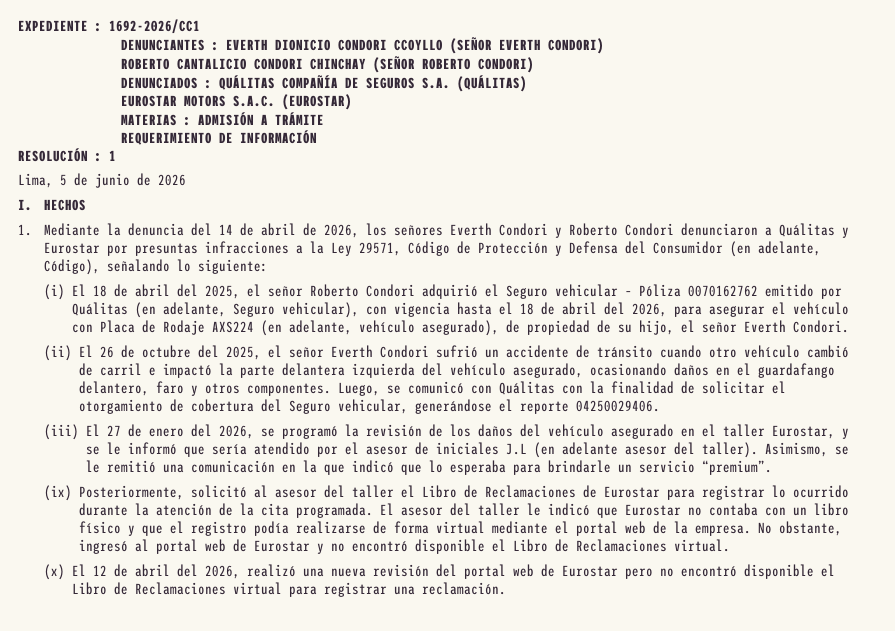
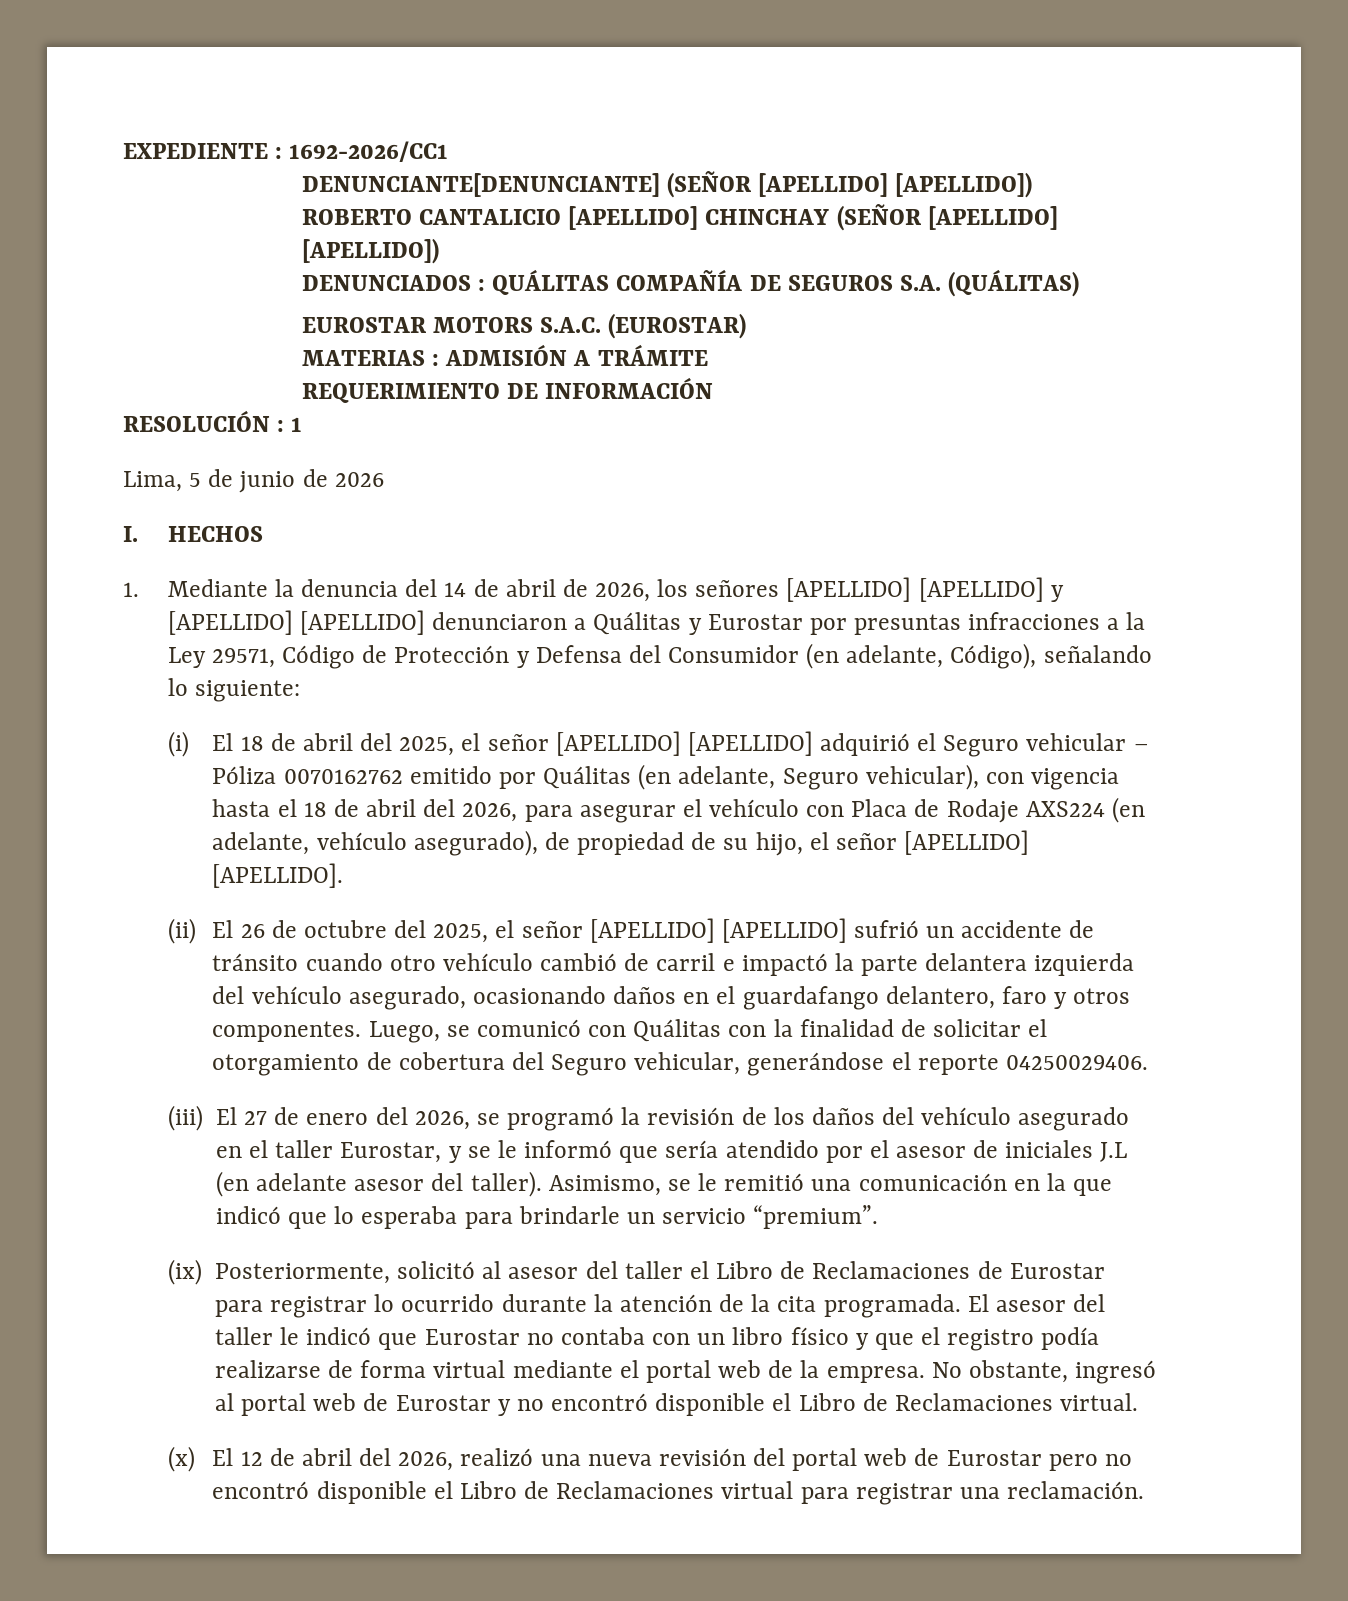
[121,37,605,54] DENUNCIANTES : EVERTH DIONICIO CONDORI CCOYLLO (SEÑOR EVERTH CONDORI) -> [301,171,1033,198] DENUNCIANTE[DENUNCIANTE] (SEÑOR [APELLIDO] [APELLIDO])
[254,58,304,70] CONDORI -> [568,206,699,230] [APELLIDO]
[422,57,535,73] ROBERTO CONDORI) -> [927,206,1058,230] [301,238,439,264] [APELLIDO] [APELLIDO])
[449,223,674,238] Everth Condori y Roberto Condori -> [786,577,1064,602] [167,610,425,635] [APELLIDO] [APELLIDO] y [APELLIDO] [APELLIDO]
[310,284,416,297] Roberto Condori -> [555,731,813,756] [APELLIDO] [APELLIDO]
[744,320,850,333] Everth Condori. -> [904,830,1030,855] [212,863,344,888] [APELLIDO] [APELLIDO].
[331,345,430,358] Everth Condori -> [589,918,847,943] [APELLIDO] [APELLIDO]

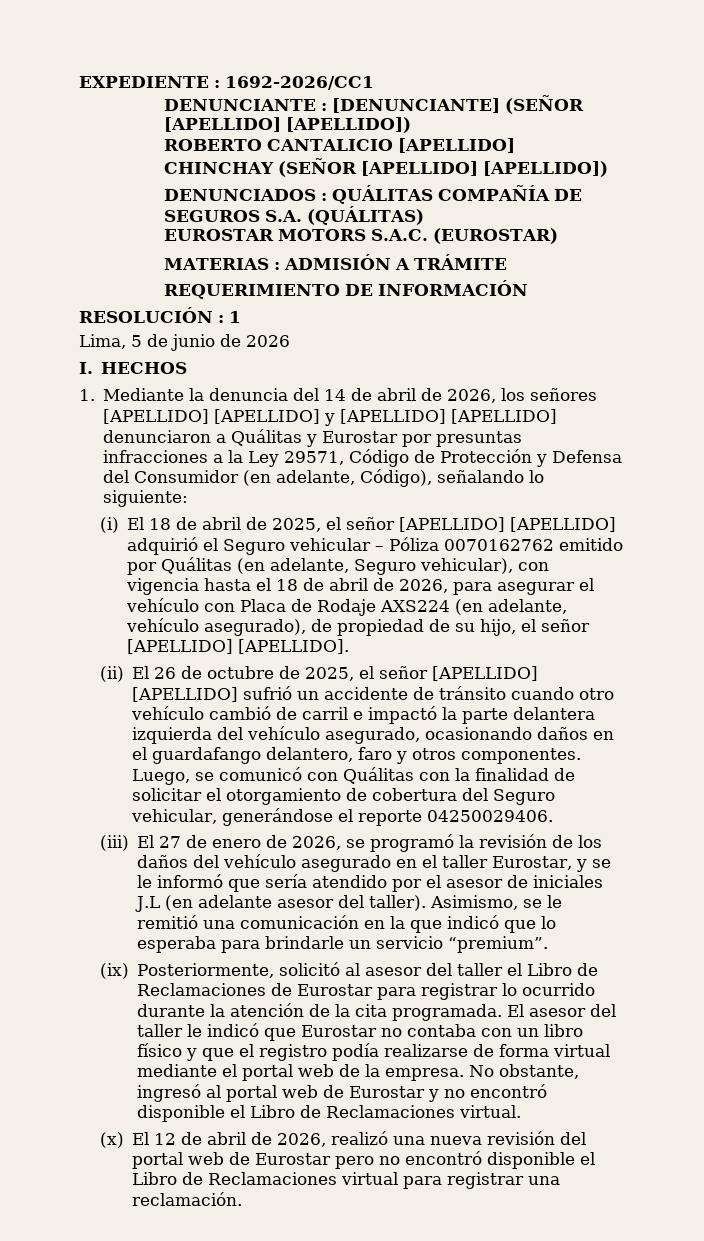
[301,173,660,197] DENUNCIANTE[DENUNCIANTE] -> [163,98,500,113] DENUNCIANTE : [DENUNCIANTE]
[360,733,393,751] del -> [246,517,268,530] de
[423,799,456,817] del -> [373,578,395,591] de
[394,920,427,938] del -> [279,666,301,679] de
[375,1107,408,1125] del -> [266,835,288,848] de
[359,1448,392,1466] del -> [251,1132,273,1145] de

